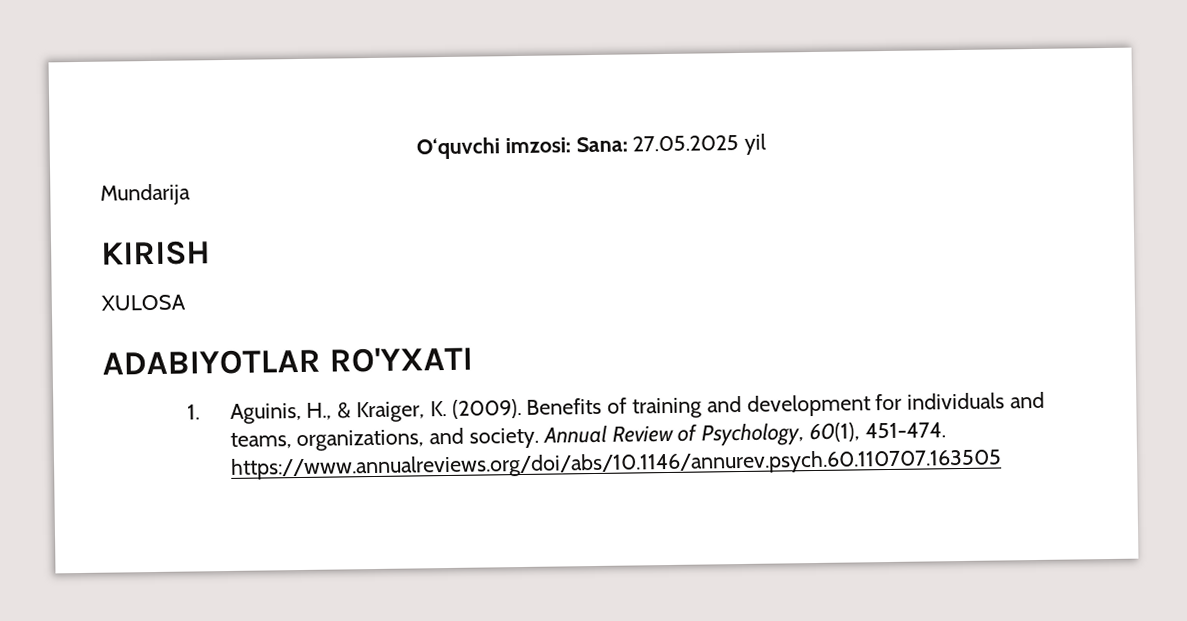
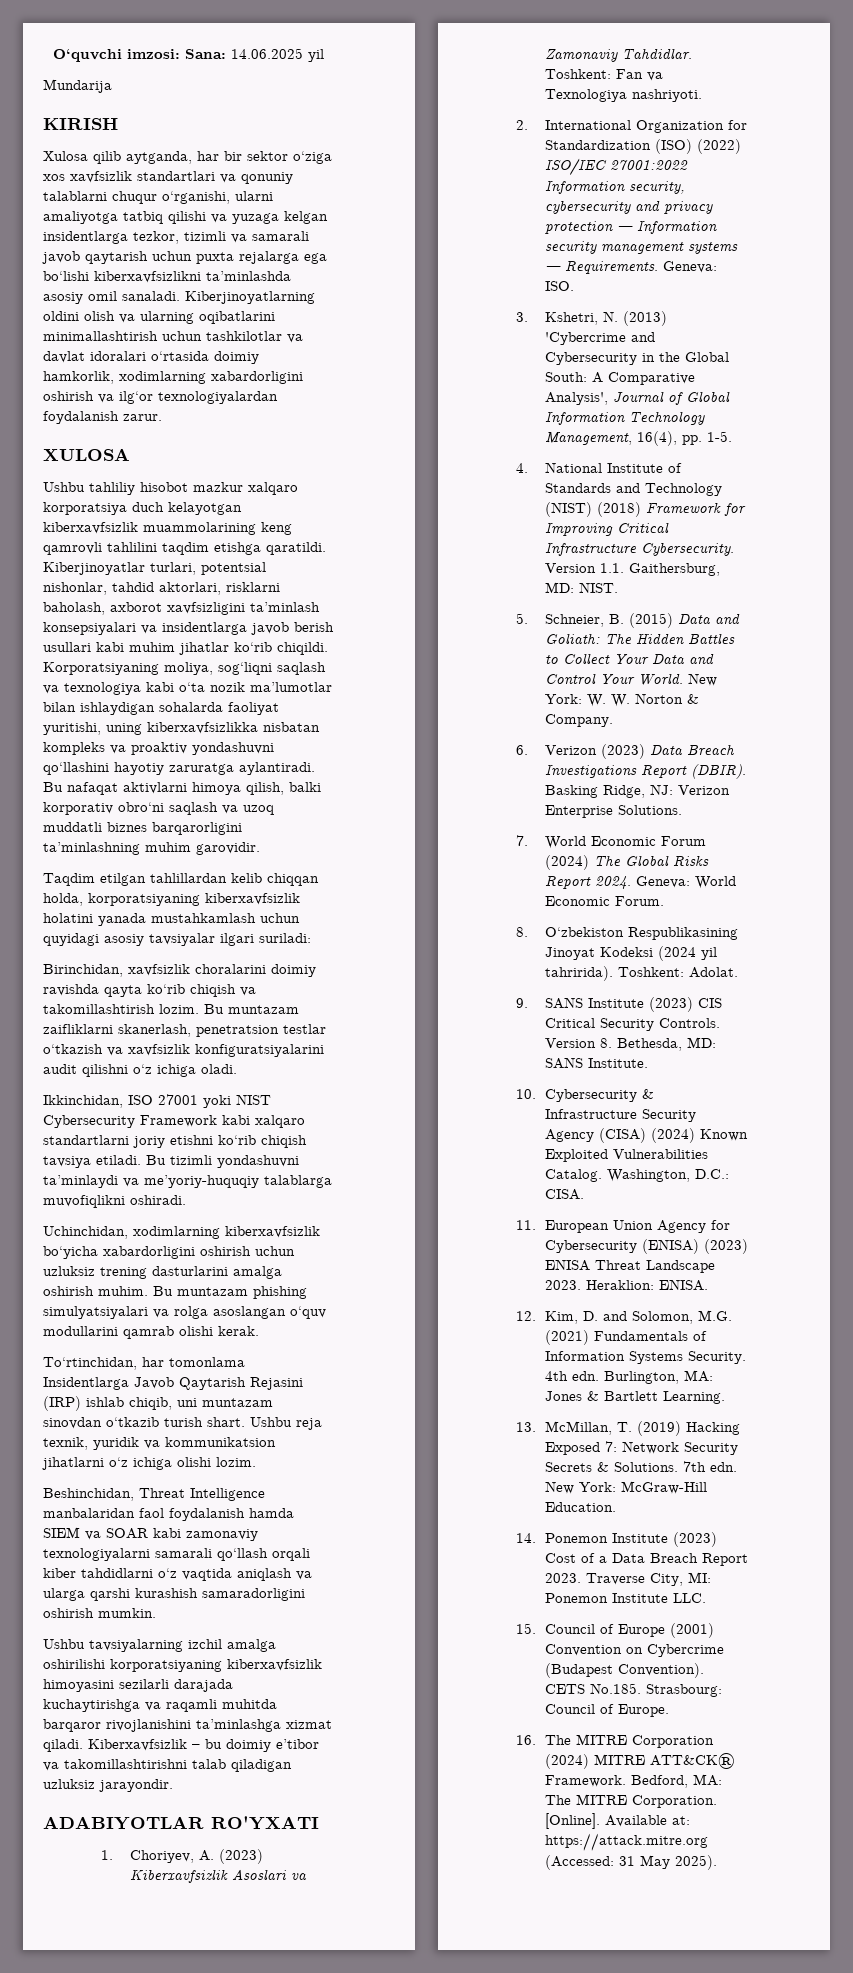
[632,134,740,152] 27.05.2025 -> [231,48,303,59] 14.06.2025
[101,294,186,311] [102,346,474,376] [187,391,1046,424] [229,422,946,452] [229,448,1002,480] XULOSA // ADABIYOTLAR RO'YXATI // 1. Aguinis, H., & Kraiger, K. (2009). Benefits of training and development for individuals and teams, organizations, and society. Annual Review of Psychology, 60(1), 451-474. https://www.annualreviews.org/doi/abs/10.1146/annurev.psych.60.110707.163505 -> [43,151,332,164] [43,171,293,184] [43,191,273,204] [43,211,328,224] [43,231,309,244] [42,251,327,264] [43,271,291,283] [43,291,315,304] [43,311,275,324] [43,331,303,343] [43,351,259,364] [43,371,303,384] [43,391,278,404] [43,411,162,424] [43,448,130,461] [43,482,298,495] [43,502,242,515] [43,522,292,535] [43,542,326,555] [43,562,266,575] [43,582,280,595] [43,602,320,615] [43,622,334,635] [43,642,328,655] [43,662,326,675] [43,682,332,695] [43,702,279,715] [43,722,320,735] [43,742,274,755] [43,762,315,775] [43,782,321,795] [43,802,274,815] [43,822,242,835] [43,842,260,855] [43,873,319,886] [43,893,300,906] [43,913,300,926] [43,933,311,946] [43,964,316,977] [43,984,256,997] [43,1004,299,1014] [43,1024,326,1037] [43,1044,324,1057] [43,1064,237,1077] [43,1094,271,1108] [43,1115,305,1128] [43,1135,307,1148] [43,1155,299,1168] [43,1175,332,1188] [43,1195,186,1208] [43,1226,320,1239] [43,1246,295,1259] [43,1266,282,1279] [43,1286,307,1299] [43,1306,326,1319] [43,1326,259,1339] [43,1357,245,1370] [43,1377,303,1390] [43,1396,273,1411] [43,1417,322,1430] [43,1437,276,1450] [42,1457,256,1470] [43,1488,265,1501] [43,1508,294,1521] [43,1527,258,1541] [43,1548,310,1561] [43,1568,312,1581] [43,1588,305,1601] [43,1608,156,1618] [43,1639,276,1652] [43,1659,322,1672] [43,1679,233,1692] [43,1699,277,1712] [43,1719,332,1732] [43,1739,319,1752] [43,1759,292,1772] [43,1779,173,1792] [43,1816,319,1830] [101,1849,264,1864] [130,1869,308,1883] [545,48,693,62] [545,69,664,81] [545,89,703,102] [516,120,748,133] [545,139,742,154] [545,158,689,176] [545,181,686,194] [545,200,714,214] [545,221,718,234] [545,241,739,254] [545,261,718,274] [545,281,575,291] [516,311,668,326] [545,332,656,345] [545,352,730,365] [545,372,696,385] [545,391,731,405] [545,411,706,425] [545,431,733,446] [516,462,683,473] [545,483,723,496] [545,502,747,517] [545,522,670,536] [545,543,735,556] [545,563,721,576] [545,582,619,593] [516,613,741,628] [545,633,736,645] [545,653,715,665] [545,673,718,686] [545,693,700,707] [545,714,614,727] [516,744,736,759] [545,764,747,779] [545,784,731,798] [545,805,683,818] [516,835,707,849] [545,855,710,870] [545,876,737,889] [545,896,665,906] [516,927,739,940] [545,946,718,961] [545,966,739,981] [516,997,723,1012] [545,1018,721,1031] [545,1037,717,1051] [545,1057,649,1069] [516,1089,655,1102] [545,1109,697,1122] [545,1128,749,1143] [545,1149,709,1162] [545,1169,730,1182] [545,1189,585,1200] [516,1220,731,1233] [545,1239,749,1254] [545,1259,716,1273] [545,1279,709,1291] [516,1310,733,1324] [545,1330,708,1345] [545,1351,747,1364] [545,1370,714,1384] [545,1391,726,1404] [516,1421,741,1436] [545,1441,739,1455] [545,1461,738,1472] [545,1481,708,1494] [545,1502,617,1512] [516,1532,718,1547] [545,1553,749,1566] [545,1572,712,1586] [545,1593,707,1603] [516,1623,715,1638] [545,1644,725,1657] [545,1663,705,1678] [545,1683,723,1697] [545,1704,670,1717] [516,1734,715,1748] [545,1753,736,1769] [545,1774,723,1788] [545,1794,718,1808] [545,1813,691,1829] [545,1833,709,1851] [545,1855,718,1870] Xulosa qilib aytganda, har bir sektor o‘ziga xos xavfsizlik standartlari va qonuniy talablarni chuqur o‘rganishi, ularni amaliyotga tatbiq qilishi va yuzaga kelgan insidentlarga tezkor, tizimli va samarali javob qaytarish uchun puxta rejalarga ega bo‘lishi kiberxavfsizlikni ta’minlashda asosiy omil sanaladi. Kiberjinoyatlarning oldini olish va ularning oqibatlarini minimallashtirish uchun tashkilotlar va davlat idoralari o‘rtasida doimiy hamkorlik, xodimlarning xabardorligini oshirish va ilg‘or texnologiyalardan foydalanish zarur. // XULOSA // Ushbu tahliliy hisobot mazkur xalqaro korporatsiya duch kelayotgan kiberxavfsizlik muammolarining keng qamrovli tahlilini taqdim etishga qaratildi. Kiberjinoyatlar turlari, potentsial nishonlar, tahdid aktorlari, risklarni baholash, axborot xavfsizligini ta’minlash konsepsiyalari va insidentlarga javob berish usullari kabi muhim jihatlar ko‘rib chiqildi. Korporatsiyaning moliya, sog‘liqni saqlash va texnologiya kabi o‘ta nozik ma’lumotlar bilan ishlaydigan sohalarda faoliyat yuritishi, uning kiberxavfsizlikka nisbatan kompleks va proaktiv yondashuvni qo‘llashini hayotiy zaruratga aylantiradi. Bu nafaqat aktivlarni himoya qilish, balki korporativ obro‘ni saqlash va uzoq muddatli biznes barqarorligini ta’minlashning muhim garovidir. // Taqdim etilgan tahlillardan kelib chiqqan holda, korporatsiyaning kiberxavfsizlik holatini yanada mustahkamlash uchun quyidagi asosiy tavsiyalar ilgari suriladi: // Birinchidan, xavfsizlik choralarini doimiy ravishda qayta ko‘rib chiqish va takomillashtirish lozim. Bu muntazam zaifliklarni skanerlash, penetratsion testlar o‘tkazish va xavfsizlik konfiguratsiyalarini audit qilishni o‘z ichiga oladi. // Ikkinchidan, ISO 27001 yoki NIST Cybersecurity Framework kabi xalqaro standartlarni joriy etishni ko‘rib chiqish tavsiya etiladi. Bu tizimli yondashuvni ta’minlaydi va me’yoriy-huquqiy talablarga muvofiqlikni oshiradi. // Uchinchidan, xodimlarning kiberxavfsizlik bo‘yicha xabardorligini oshirish uchun uzluksiz trening dasturlarini amalga oshirish muhim. Bu muntazam phishing simulyatsiyalari va rolga asoslangan o‘quv modullarini qamrab olishi kerak. // To‘rtinchidan, har tomonlama Insidentlarga Javob Qaytarish Rejasini (IRP) ishlab chiqib, uni muntazam sinovdan o‘tkazib turish shart. Ushbu reja texnik, yuridik va kommunikatsion jihatlarni o‘z ichiga olishi lozim. // Beshinchidan, Threat Intelligence manbalaridan faol foydalanish hamda SIEM va SOAR kabi zamonaviy texnologiyalarni samarali qo‘llash orqali kiber tahdidlarni o‘z vaqtida aniqlash va ularga qarshi kurashish samaradorligini oshirish mumkin. // Ushbu tavsiyalarning izchil amalga oshirilishi korporatsiyaning kiberxavfsizlik himoyasini sezilarli darajada kuchaytirishga va raqamli muhitda barqaror rivojlanishini ta’minlashga xizmat qiladi. Kiberxavfsizlik – bu doimiy e’tibor va takomillashtirishni talab qiladigan uzluksiz jarayondir. // ADABIYOTLAR RO'YXATI // 1. Choriyev, A. (2023) Kiberxavfsizlik Asoslari va Zamonaviy Tahdidlar. Toshkent: Fan va Texnologiya nashriyoti. // 2. International Organization for Standardization (ISO) (2022) ISO/IEC 27001:2022 Information security, cybersecurity and privacy protection — Information security management systems — Requirements. Geneva: ISO. // 3. Kshetri, N. (2013) 'Cybercrime and Cybersecurity in the Global South: A Comparative Analysis', Journal of Global Information Technology Management, 16(4), pp. 1-5. // 4. National Institute of Standards and Technology (NIST) (2018) Framework for Improving Critical Infrastructure Cybersecurity. Version 1.1. Gaithersburg, MD: NIST. // 5. Schneier, B. (2015) Data and Goliath: The Hidden Battles to Collect Your Data and Control Your World. New York: W. W. Norton & Company. // 6. Verizon (2023) Data Breach Investigations Report (DBIR). Basking Ridge, NJ: Verizon Enterprise Solutions. // 7. World Economic Forum (2024) The Global Risks Report 2024. Geneva: World Economic Forum. // 8. O‘zbekiston Respublikasining Jinoyat Kodeksi (2024 yil tahririda). Toshkent: Adolat. // 9. SANS Institute (2023) CIS Critical Security Controls. Version 8. Bethesda, MD: SANS Institute. // 10. Cybersecurity & Infrastructure Security Agency (CISA) (2024) Known Exploited Vulnerabilities Catalog. Washington, D.C.: CISA. // 11. European Union Agency for Cybersecurity (ENISA) (2023) ENISA Threat Landscape 2023. Heraklion: ENISA. // 12. Kim, D. and Solomon, M.G. (2021) Fundamentals of Information Systems Security. 4th edn. Burlington, MA: Jones & Bartlett Learning. // 13. McMillan, T. (2019) Hacking Exposed 7: Network Security Secrets & Solutions. 7th edn. New York: McGraw-Hill Education. // 14. Ponemon Institute (2023) Cost of a Data Breach Report 2023. Traverse City, MI: Ponemon Institute LLC. // 15. Council of Europe (2001) Convention on Cybercrime (Budapest Convention). CETS No.185. Strasbourg: Council of Europe. // 16. The MITRE Corporation (2024) MITRE ATT&CK® Framework. Bedford, MA: The MITRE Corporation. [Online]. Available at: https://attack.mitre.org (Accessed: 31 May 2025).

